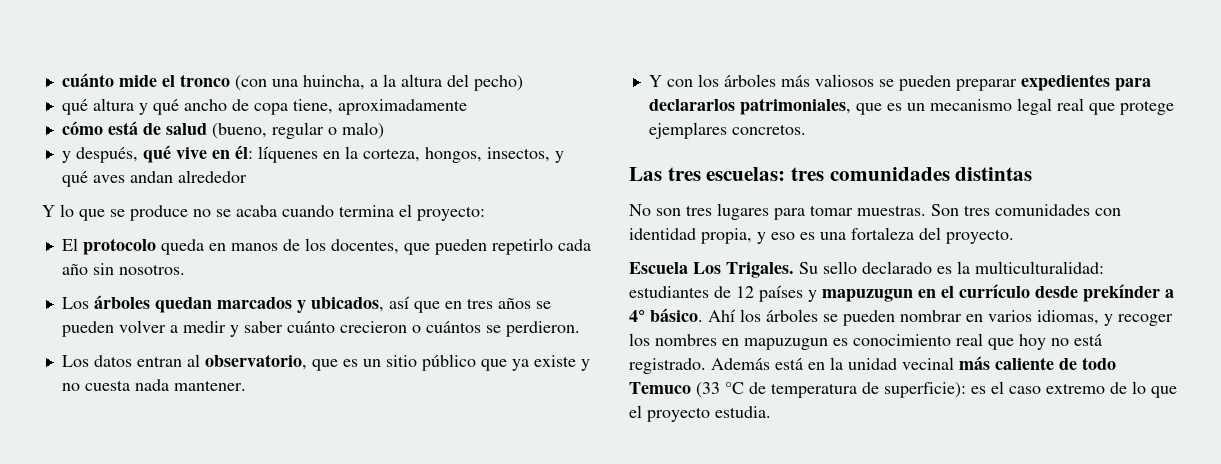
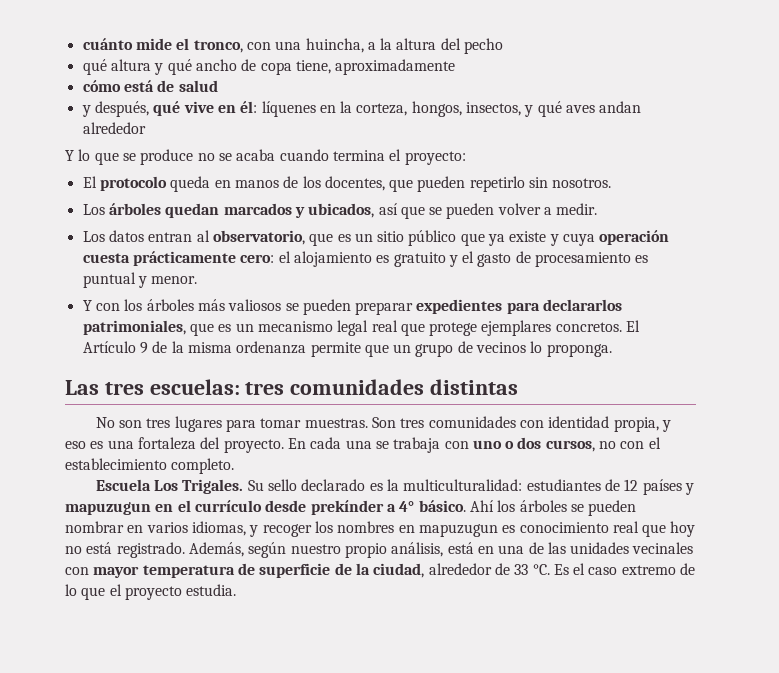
[179,74,267,91] tronco (con -> [193,40,271,53] tronco, con
[473,75,523,91] pecho) -> [464,38,504,54] pecho
[211,122,384,139] (bueno, regular o malo) -> (218, 86) none
[557,239,591,251] [61,264,88,275] cada año -> (525, 184) none
[444,298,531,309] en tres años -> (425, 212) none
[182,321,580,337] medir y saber cuánto crecieron o cuántos se perdieron. -> [556,203,598,215] medir.
[61,379,246,391] no cuesta nada mantener. -> [563,230,670,246] [82,251,649,267] [82,272,198,288] cuya operación cuesta prácticamente cero: el alojamiento es gratuito y el gasto de procesamiento es puntual y menor.
(806, 129) none -> [626,320,641,332] [82,341,612,357] El Artículo 9 de la misma ordenanza permite que un grupo de vecinos lo proponga.
(1014, 236) none -> [287,437,661,453] [65,458,235,474] En cada una se trabaja con uno o dos cursos, no con el establecimiento completo.
[711,356,1116,370] [629,382,986,398] Además está en la unidad vecinal más caliente de todo Temuco (33 °C de temperatura de superficie): es -> [188,542,694,558] [65,563,569,578] Además, según nuestro propio análisis, está en una de las unidades vecinales con mayor temperatura de superficie de la ciudad, alrededor de 33 °C. Es

